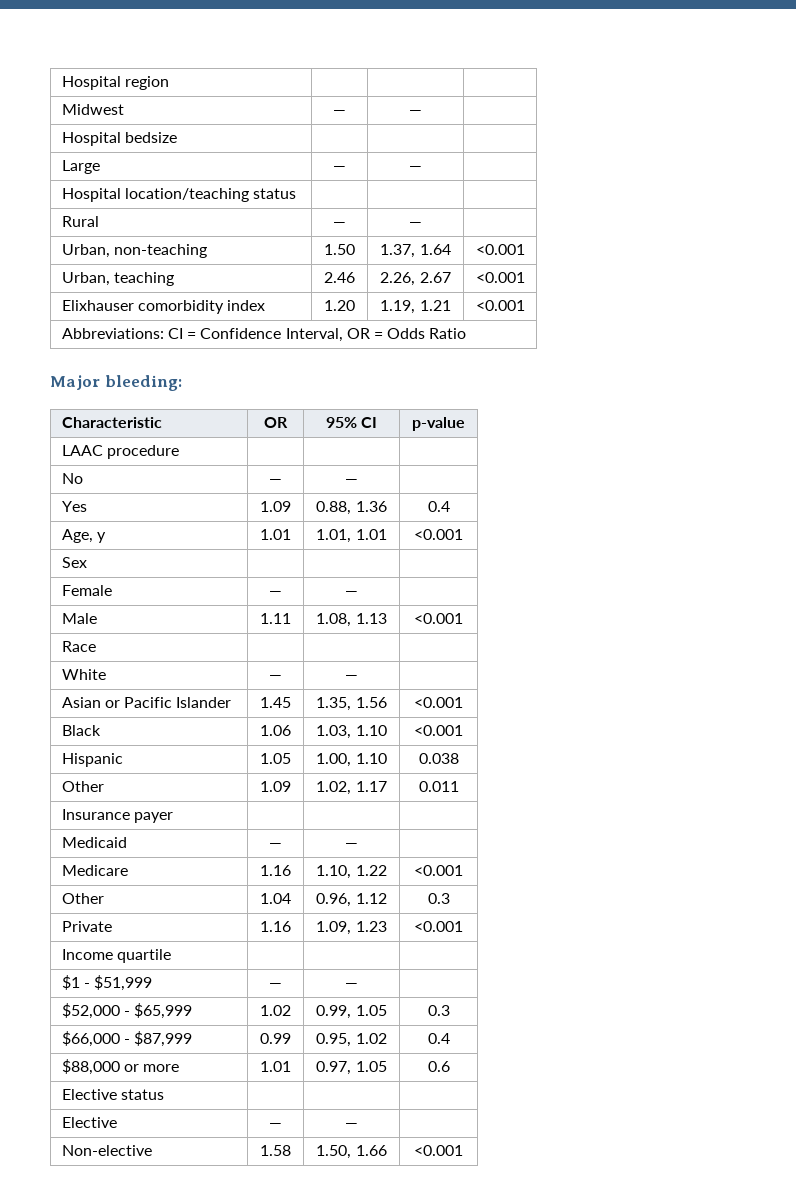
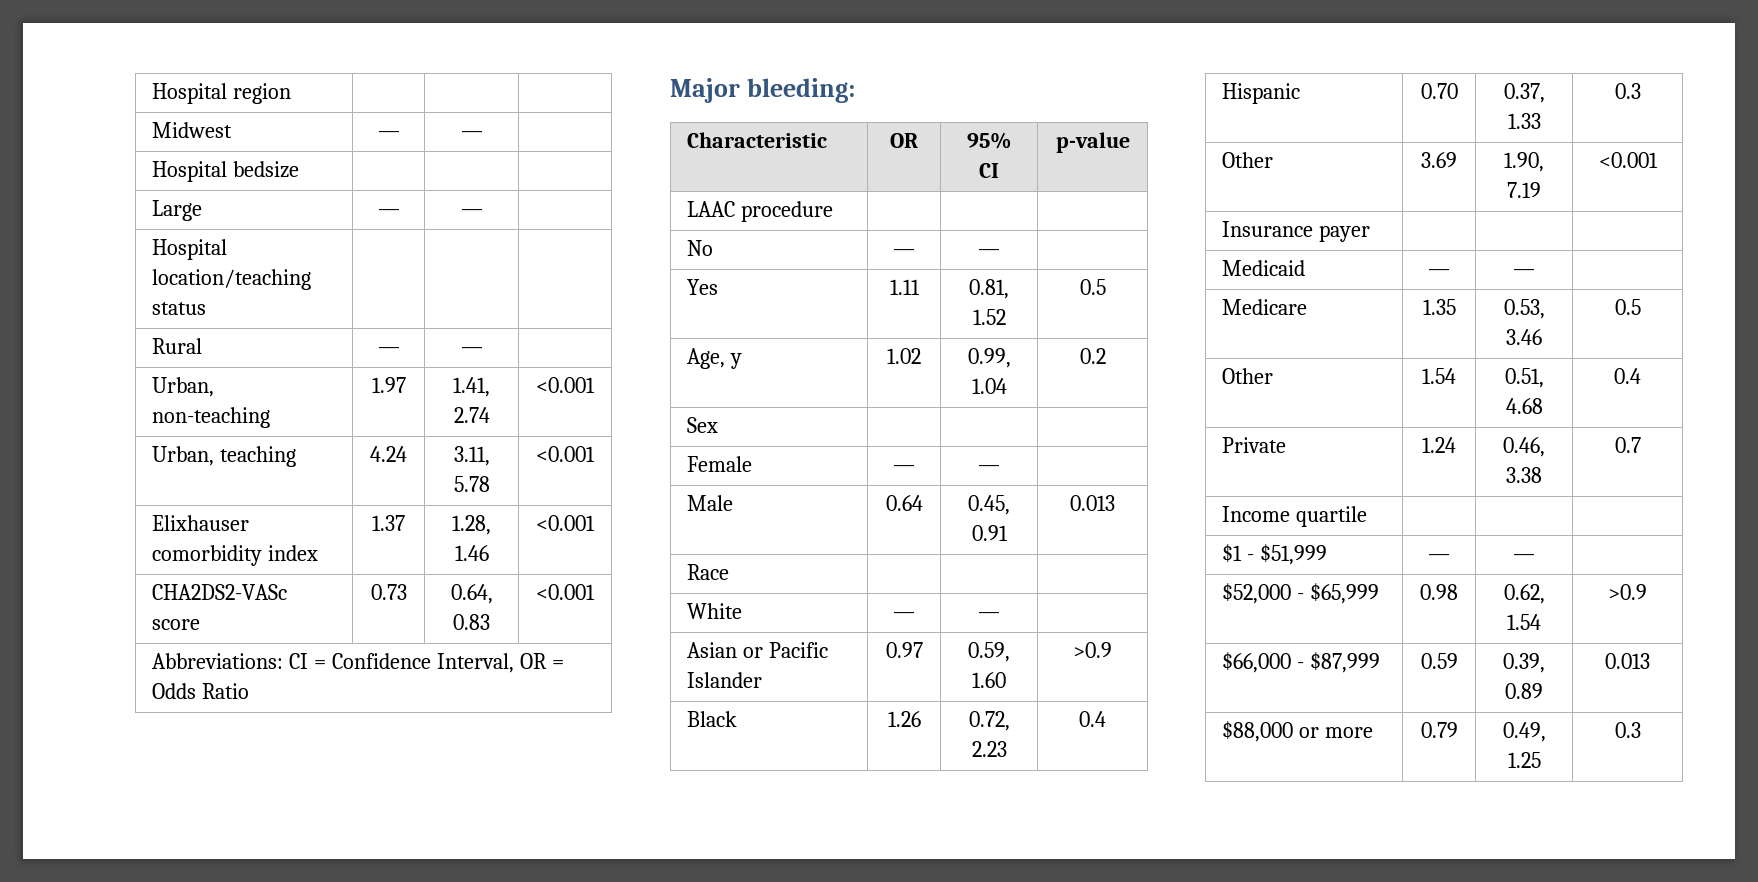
[324,244,355,255] [380,244,451,258] 1.50 | 1.37, 1.64 -> [371,377,406,393] [453,377,490,397] [453,407,490,423] 1.97 | 1.41, 2.74
[324,272,355,283] [380,272,451,286] 2.46 | 2.26, 2.67 -> [370,446,407,462] [453,446,490,466] [453,476,490,492] 4.24 | 3.11, 5.78
[324,300,355,311] [380,300,451,314] 1.20 | 1.19, 1.21 -> [372,515,405,531] [452,515,491,535] [454,545,489,561] [536,515,595,531] [152,584,288,600] [152,619,201,630] [370,584,407,600] [450,584,493,604] [453,614,490,630] 1.37 | 1.28, 1.46 | <0.001 // CHA2DS2-VASc score | 0.73 | 0.64, 0.83
[260,501,291,512] [316,501,387,515] [427,501,450,512] [61,529,106,543] [260,529,291,540] [316,529,387,543] [414,529,463,540] 1.09 | 0.88, 1.36 | 0.4 // Age, y | 1.01 | 1.01, 1.01 | <0.001 -> [889,279,920,295] [969,279,1009,299] [972,309,1006,325] [1079,279,1106,295] [687,348,742,369] [887,348,921,364] [967,348,1011,368] [971,378,1007,394] [1079,348,1106,364] 1.11 | 0.81, 1.52 | 0.5 // Age, y | 1.02 | 0.99, 1.04 | 0.2
[260,613,291,624] [316,613,387,627] [414,613,463,624] 1.11 | 1.08, 1.13 | <0.001 -> [885,495,923,511] [968,495,1010,515] [971,525,1008,541] [1070,495,1115,511] 0.64 | 0.45, 0.91 | 0.013
[260,697,291,708] [316,697,387,711] [414,697,463,708] [61,725,101,736] [260,725,291,736] [316,725,387,739] [414,725,463,736] [61,753,123,767] [260,753,291,764] [316,753,387,767] [418,753,459,764] [61,781,104,792] [260,781,291,792] [316,781,387,795] [418,781,459,792] 1.45 | 1.35, 1.56 | <0.001 // Black | 1.06 | 1.03, 1.10 | <0.001 // Hispanic | 1.05 | 1.00, 1.10 | 0.038 // Other | 1.09 | 1.02, 1.17 | 0.011 -> [885,642,923,658] [968,642,1010,662] [972,672,1006,688] [1073,642,1112,658] [687,711,738,727] [887,711,921,727] [968,711,1010,731] [971,741,1007,757] [1079,711,1106,727] [1222,83,1301,104] [1420,83,1458,99] [1503,83,1545,103] [1507,113,1541,129] [1614,83,1641,99] [1222,152,1274,168] [1421,152,1457,168] [1504,152,1544,172] [1507,182,1541,198] [1598,152,1658,168] 0.97 | 0.59, 1.60 | >0.9 // Black | 1.26 | 0.72, 2.23 | 0.4 // Hispanic | 0.70 | 0.37, 1.33 | 0.3 // Other | 3.69 | 1.90, 7.19 | <0.001
[260,865,291,876] [316,865,387,879] [414,865,463,876] [61,893,104,904] [260,893,291,904] [316,893,387,907] [427,893,450,904] [61,921,112,932] [260,921,291,932] [316,921,387,935] [414,921,463,932] 1.16 | 1.10, 1.22 | <0.001 // Other | 1.04 | 0.96, 1.12 | 0.3 // Private | 1.16 | 1.09, 1.23 | <0.001 -> [1422,299,1456,315] [1503,299,1545,319] [1506,329,1542,345] [1614,299,1641,315] [1222,368,1274,384] [1422,368,1456,384] [1504,368,1544,388] [1505,398,1543,414] [1614,368,1641,384] [1222,437,1287,453] [1422,437,1456,453] [1503,437,1545,457] [1506,467,1542,483] [1614,437,1641,453] 1.35 | 0.53, 3.46 | 0.5 // Other | 1.54 | 0.51, 4.68 | 0.4 // Private | 1.24 | 0.46, 3.38 | 0.7
[260,1005,291,1016] [316,1005,387,1019] [427,1005,450,1016] 1.02 | 0.99, 1.05 | 0.3 -> [1420,584,1458,600] [1503,584,1545,604] [1507,614,1541,630] [1608,584,1647,600] 0.98 | 0.62, 1.54 | >0.9
[260,1033,291,1044] [316,1033,387,1047] [427,1033,450,1044] 0.99 | 0.95, 1.02 | 0.4 -> [1420,653,1458,669] [1503,653,1545,673] [1505,683,1543,699] [1605,653,1650,669] 0.59 | 0.39, 0.89 | 0.013
[260,1061,291,1072] [316,1061,387,1075] [427,1061,450,1072] [61,1089,164,1100] [61,1117,117,1128] [269,1123,282,1128] [345,1123,358,1128] [61,1145,152,1156] [260,1145,291,1156] [316,1145,387,1159] [414,1145,463,1156] 1.01 | 0.97, 1.05 | 0.6 // Elective status | | | // Elective | — | — | // Non-elective | 1.58 | 1.50, 1.66 | <0.001 -> [1420,722,1458,738] [1502,722,1546,742] [1507,752,1541,768] [1614,722,1641,738] 0.79 | 0.49, 1.25 | 0.3

